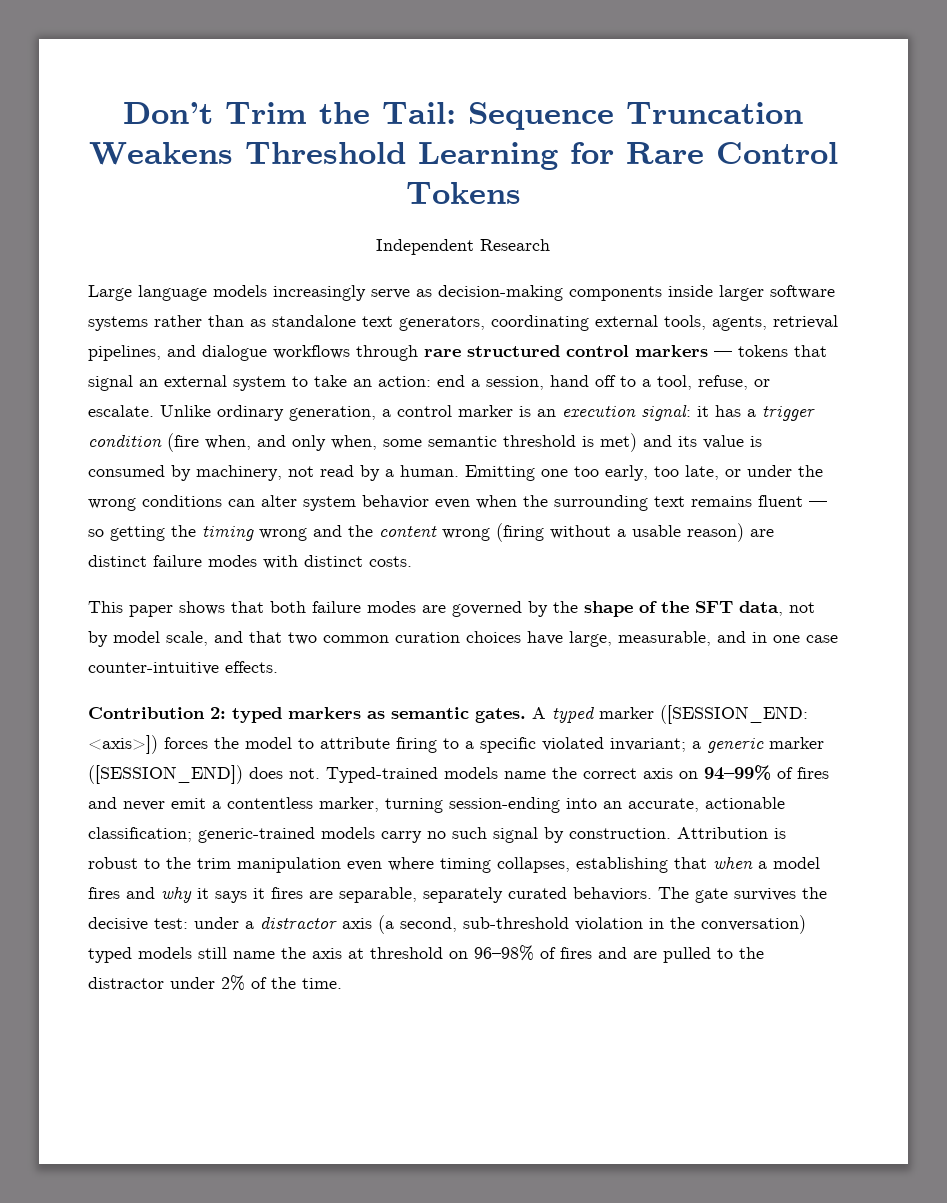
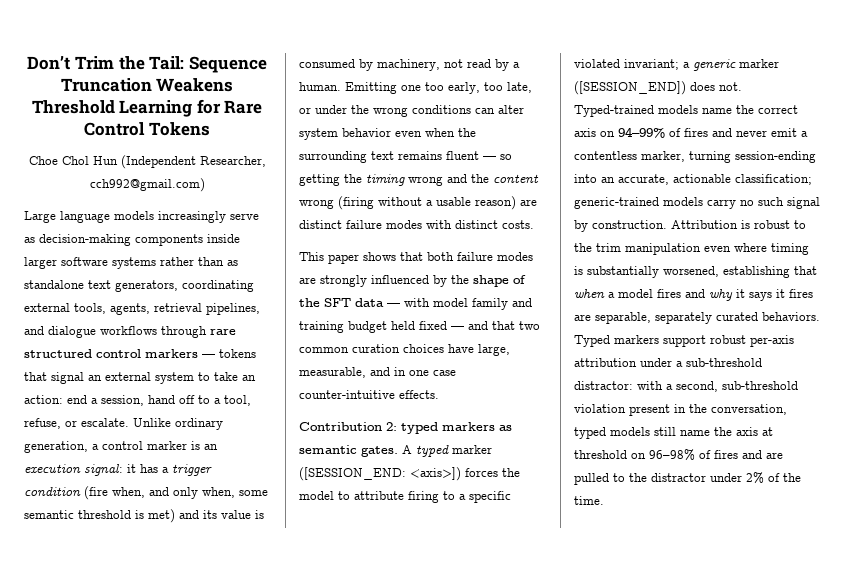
[376,239,550,255] Independent Research -> [28,155,266,169] [89,178,205,192] Choe Chol Hun (Independent Researcher, cch992@gmail.com)
[452,601,522,617] governed -> [320,275,429,287] strongly influenced
[739,601,815,616] [88,631,208,647] data, not by model scale, -> [355,298,532,310] [299,321,464,333] data — with model family and training budget held fixed —
[497,857,570,873] collapses, -> [574,266,719,278] is substantially worsened,
[658,887,827,903] [88,915,394,934] The gate survives the decisive test: under a distractor axis (a -> [574,335,794,347] [574,358,762,367] [574,381,673,390] Typed markers support robust per-axis attribution under a sub-threshold distractor: with a
(643, 924) none -> [629,404,670,416] present
[701,915,806,934] conversation) -> [711,404,787,415] conversation,

